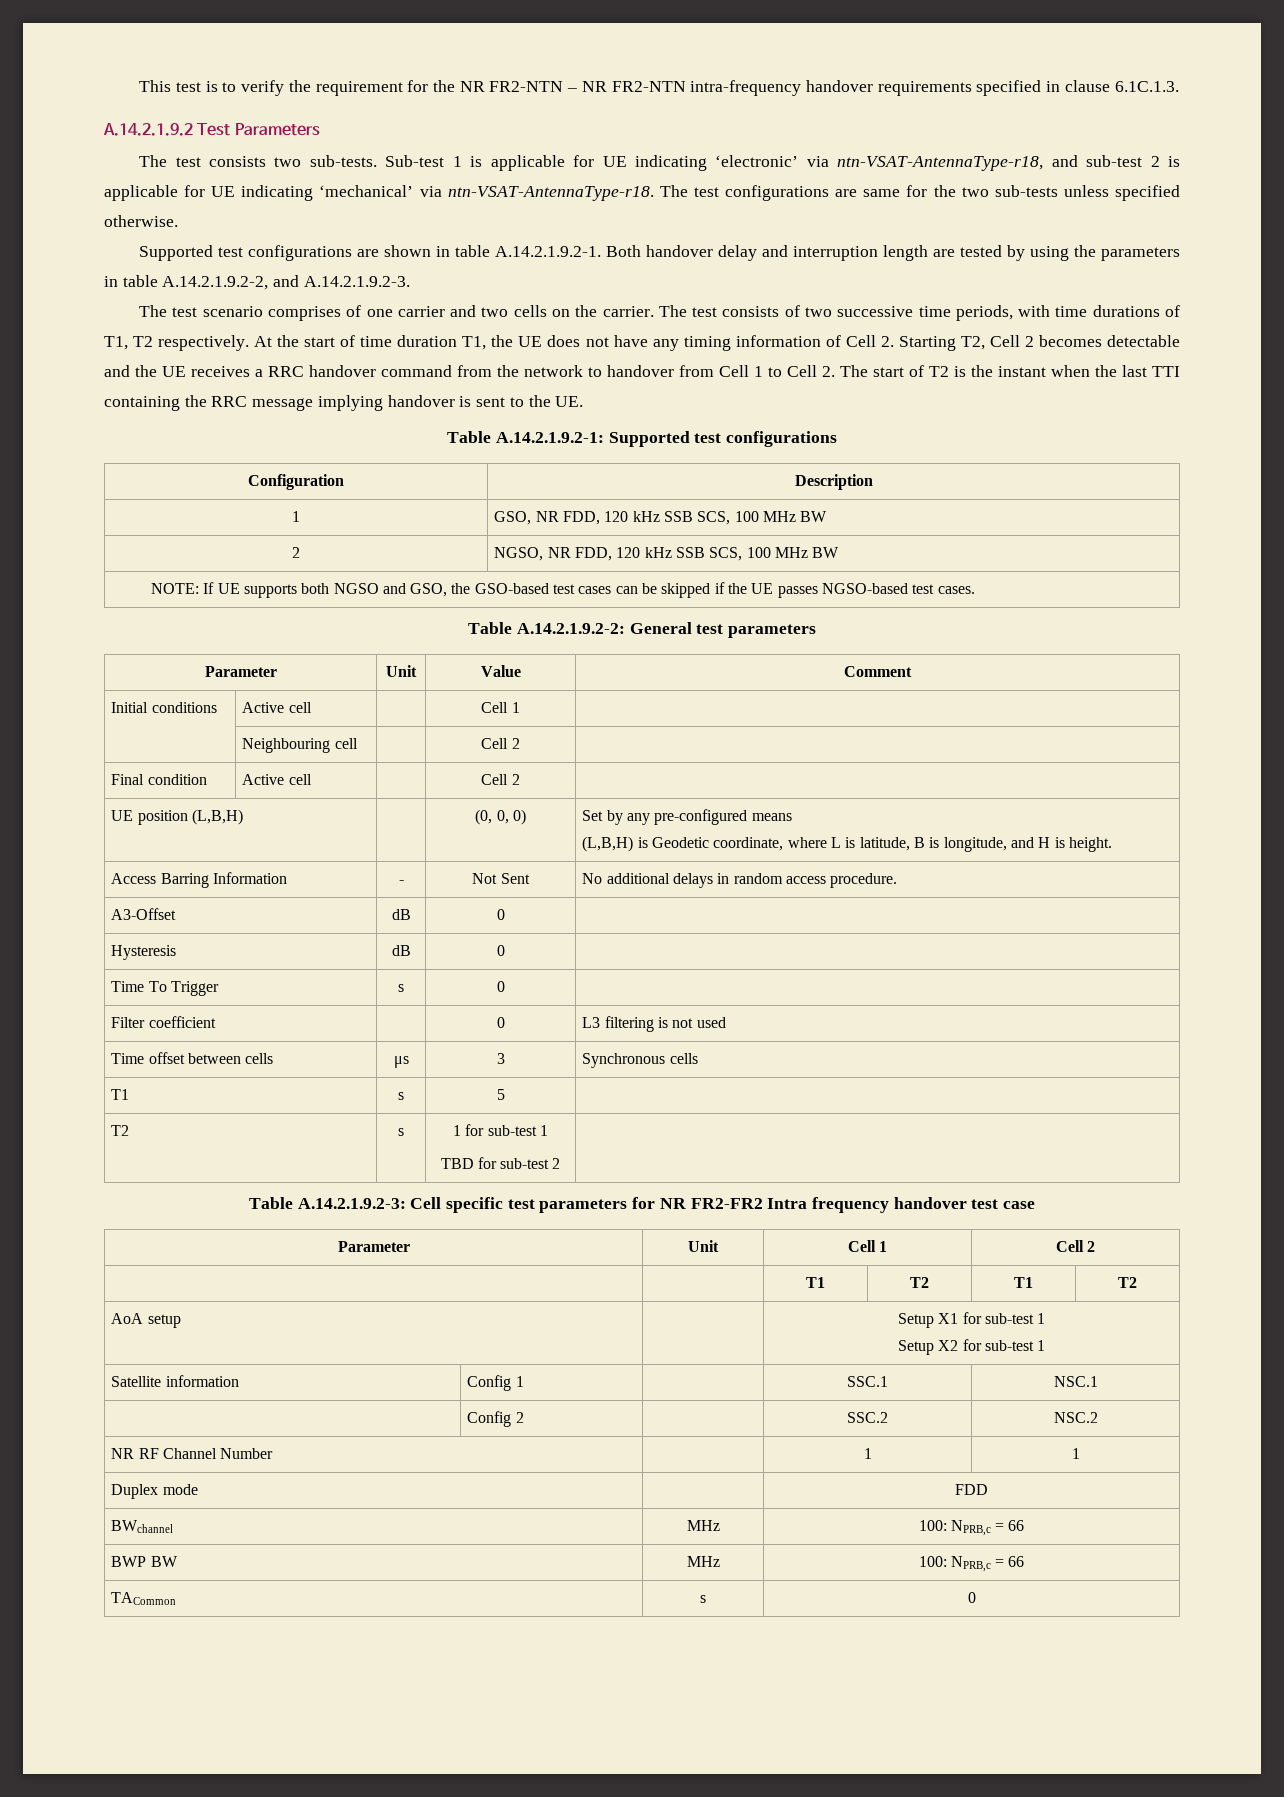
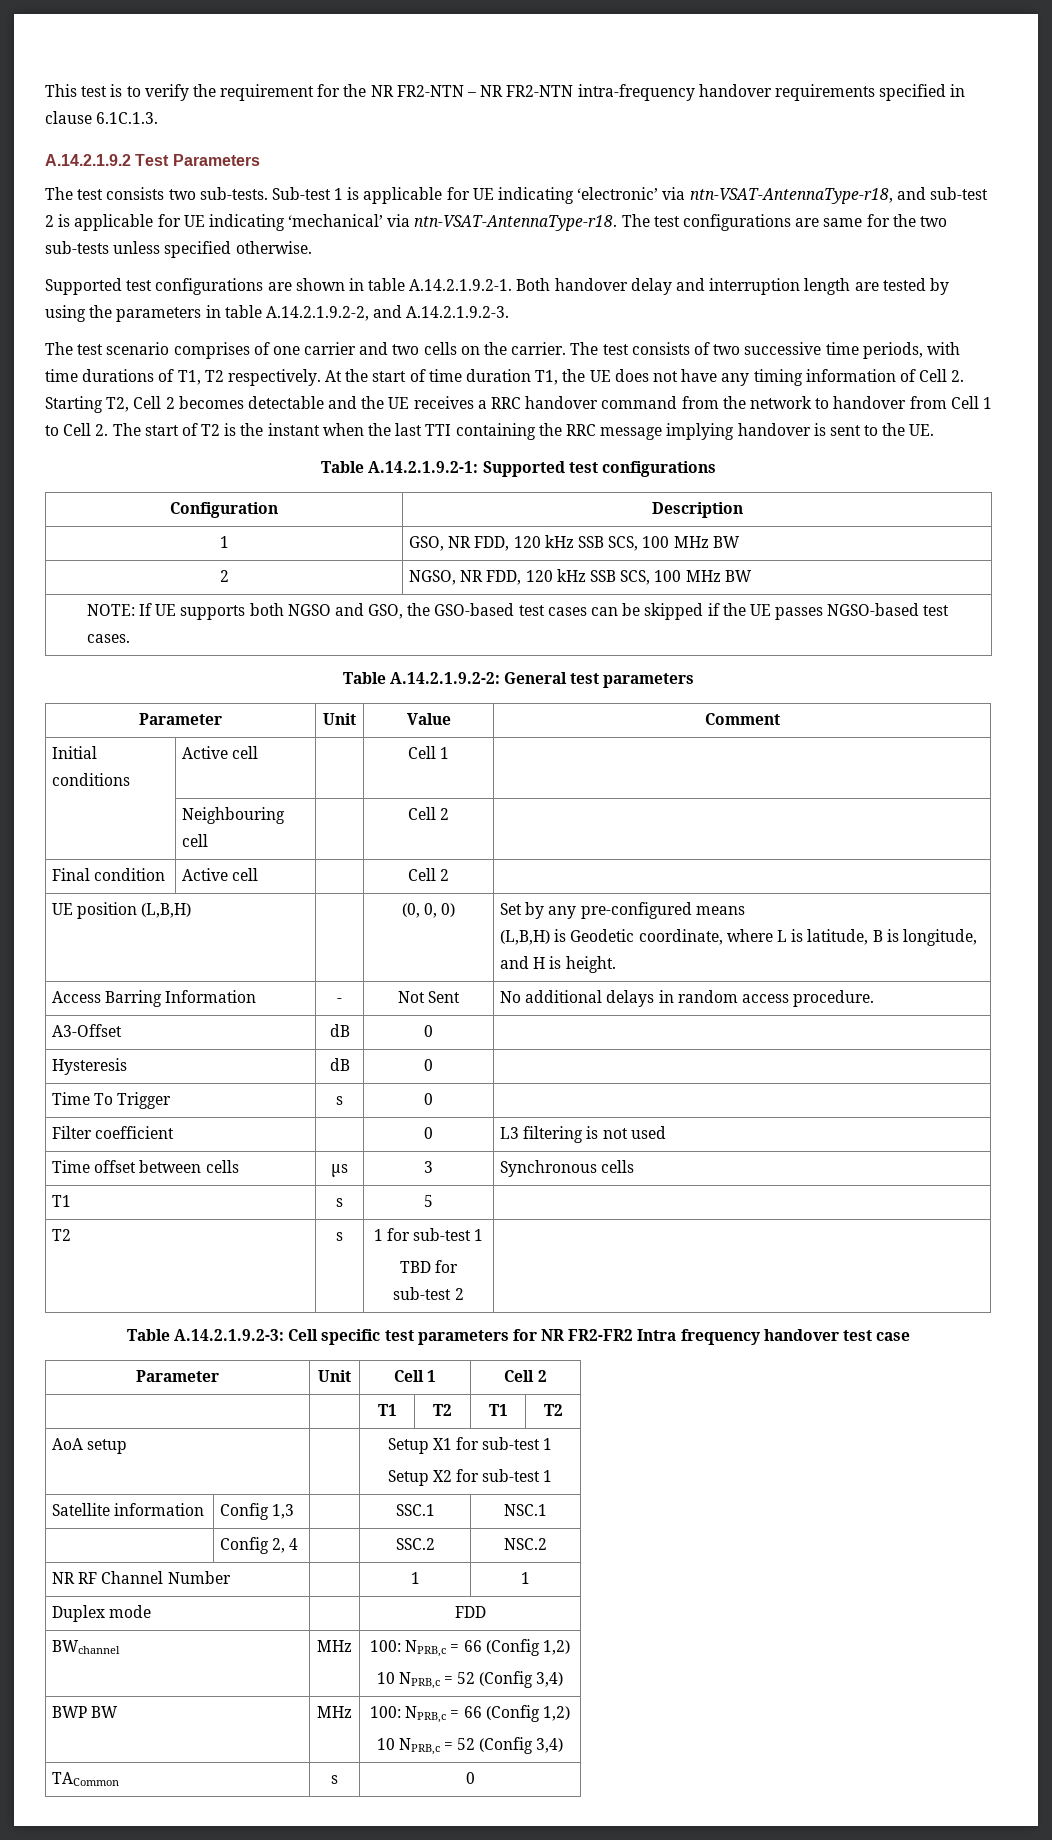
[515,1376,524,1387] 1 -> [272,1504,295,1519] 1,3
[515,1412,524,1423] 2 -> [272,1538,299,1553] 2, 4
(1025, 1525) none -> [485,1639,570,1656] [376,1671,564,1689] (Config 1,2) // 10 NPRB,c = 52 (Config 3,4)
(1025, 1561) none -> [485,1705,570,1722] [376,1737,564,1755] (Config 1,2) // 10 NPRB,c = 52 (Config 3,4)

